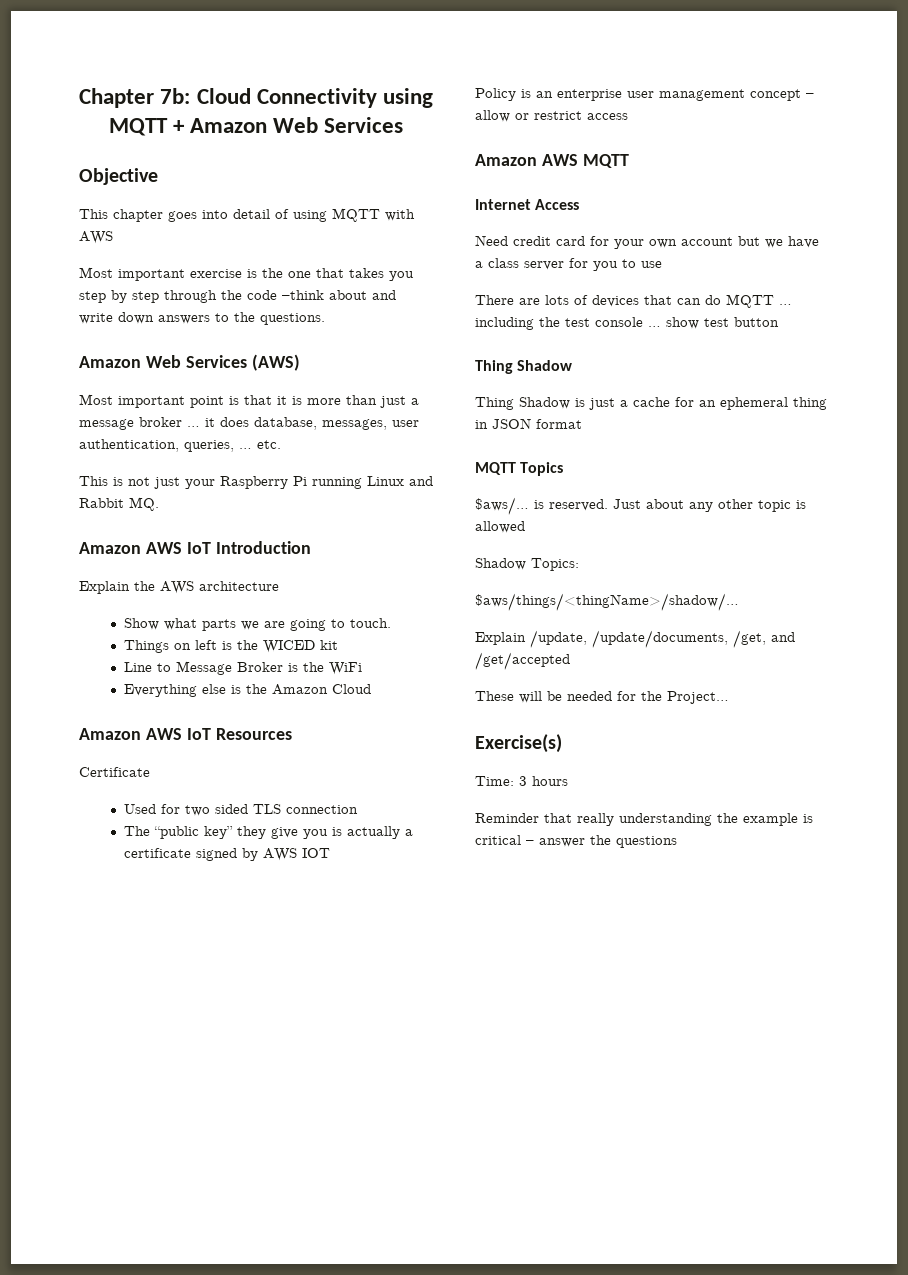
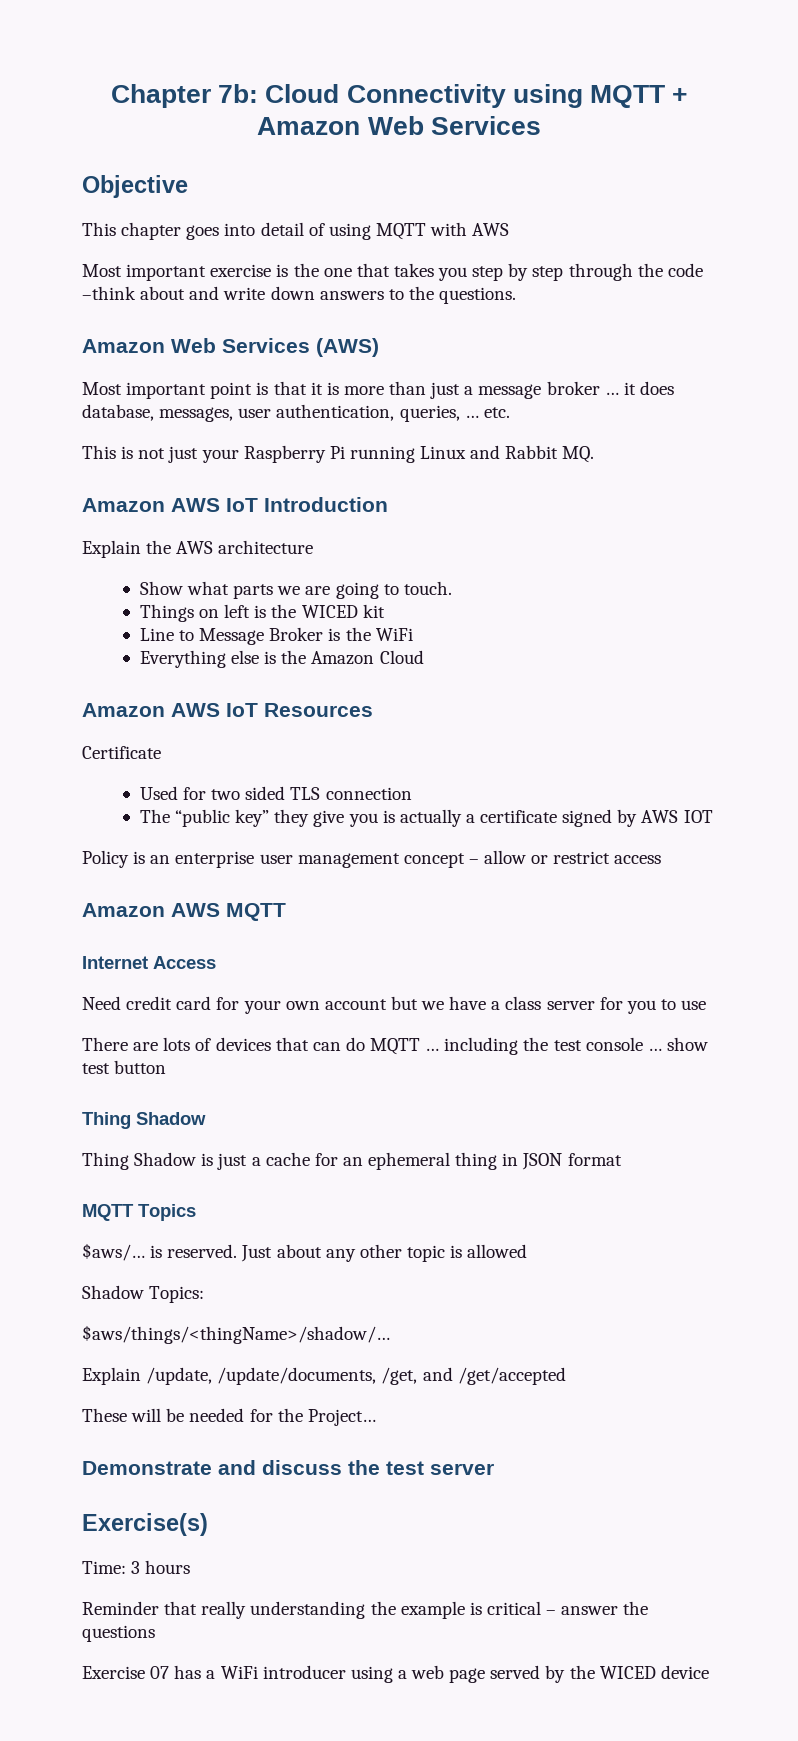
(729, 697) none -> [82,1460,494,1475] // Demonstrate and discuss the test server
(677, 842) none -> [82,1665,709,1683] // Exercise 07 has a WiFi introducer using a web page served by the WICED device

